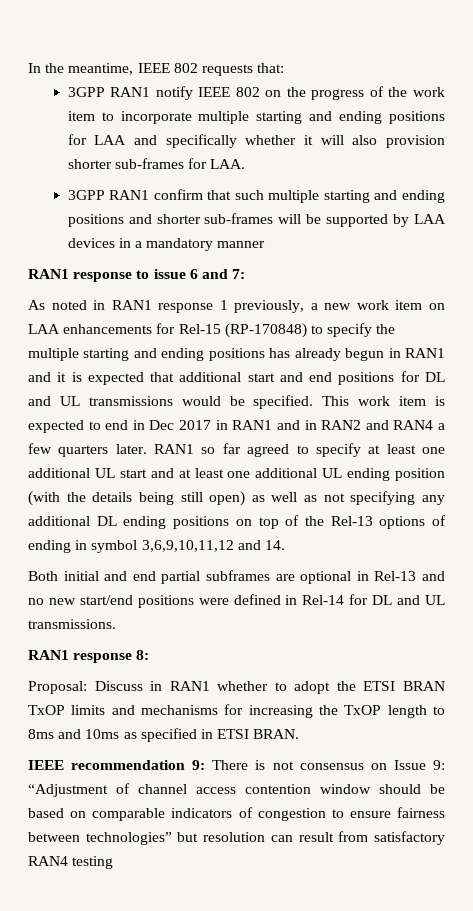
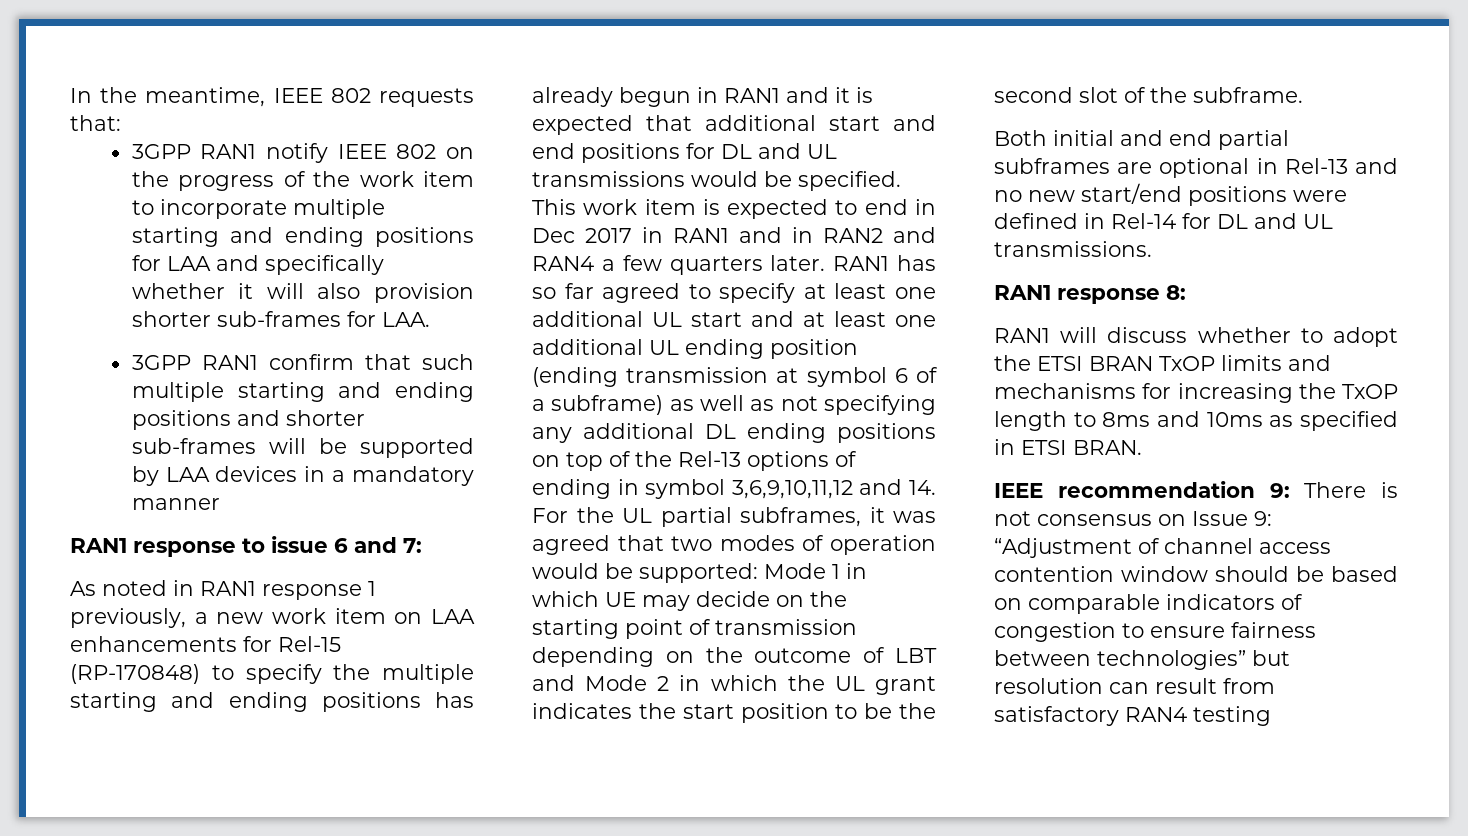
(195, 449) none -> [897,255,936,271] has
[28,491,246,506] (with the details being still open) -> [532,367,938,387] [532,395,664,415] (ending transmission at symbol 6 of a subframe)
(285, 545) none -> [532,507,936,527] [532,535,936,555] [532,563,867,583] [532,591,847,611] [532,619,857,639] [532,647,937,667] [532,675,936,695] [532,703,936,723] [994,87,1303,103] For the UL partial subframes, it was agreed that two modes of operation would be supported: Mode 1 in which UE may decide on the starting point of transmission depending on the outcome of LBT and Mode 2 in which the UL grant indicates the start position to be the second slot of the subframe.
[28,681,210,694] Proposal: Discuss in RAN1 -> [994,327,1188,343] RAN1 will discuss

